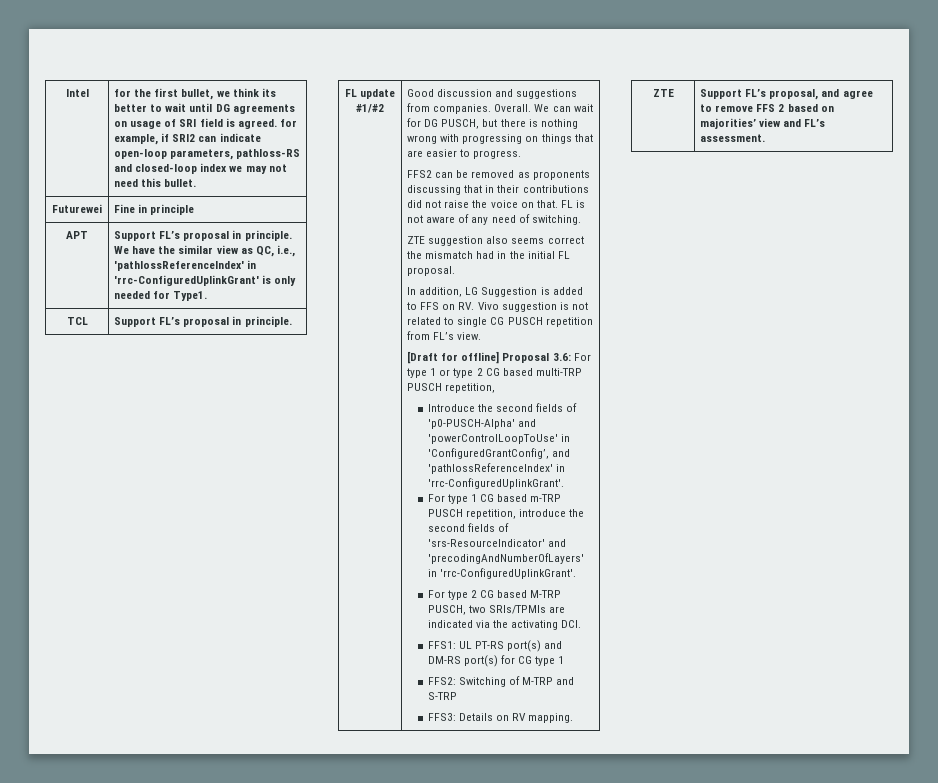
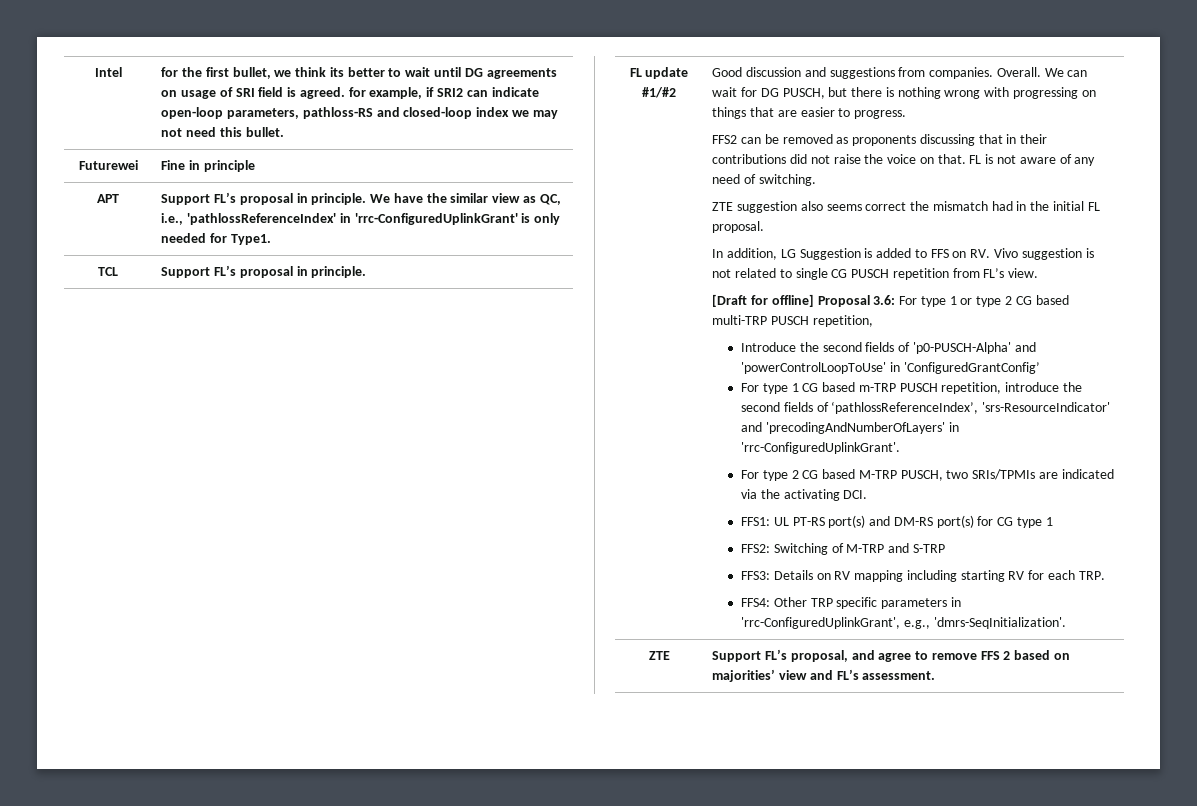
[427,448,571,459] [427,463,566,474] [427,478,564,489] 'ConfiguredGrantConfig’, and 'pathlossReferenceIndex' in 'rrc-ConfiguredUplinkGrant'. -> [903,362,1040,374] 'ConfiguredGrantConfig’
(510, 527) none -> [831,401,979,414] ‘pathlossReferenceIndex’,
[528,713,574,723] mapping. -> [854,570,1105,582] [740,597,961,609] [740,617,1066,629] mapping including starting RV for each TRP. // FFS4: Other TRP specific parameters in 'rrc-ConfiguredUplinkGrant', e.g., 'dmrs-SeqInitialization'.

